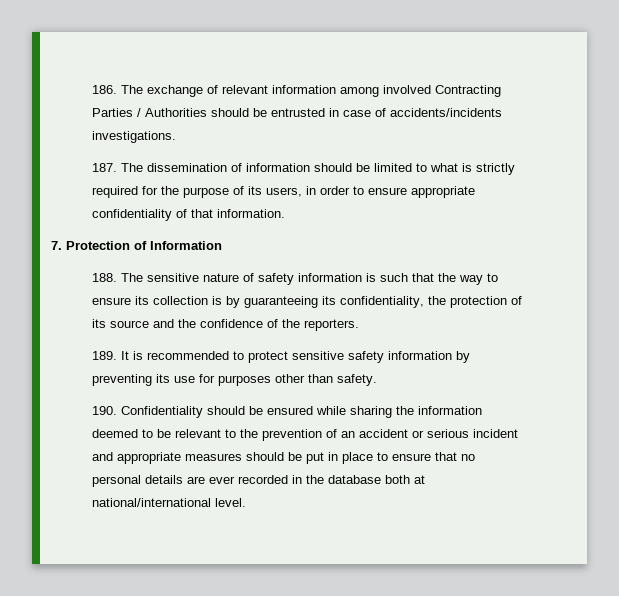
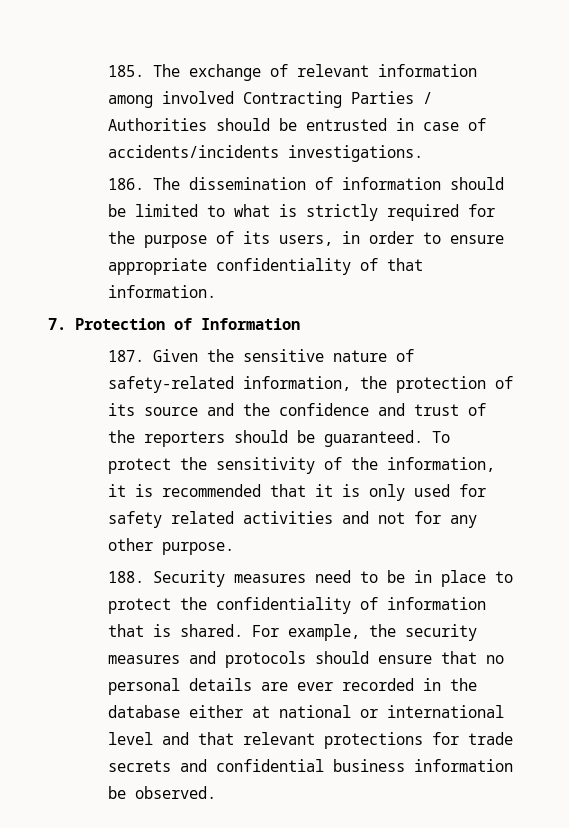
[91,85,117,94] 186. -> [108,65,145,77] 185.
[91,163,117,172] 187. -> [108,178,145,190] 186.
[91,273,498,285] [91,296,424,308] 188. The sensitive nature of safety information is such that the way to ensure its collection is by guaranteeing its confidentiality, -> [108,349,415,362] [108,376,352,393] 187. Given the sensitive nature of safety-related information,
[266,319,359,331] [91,351,470,363] [91,374,377,386] [91,406,482,418] [91,429,518,441] [91,452,388,464] of the reporters. // 189. It is recommended to protect sensitive safety information by preventing its use for purposes other than safety. // 190. Confidentiality should be ensured while sharing the information deemed to be relevant to the prevention of an accident or serious incident and appropriate measures should be put in place to -> [378,403,487,416] [108,430,451,447] [108,457,496,474] [108,484,487,501] [108,511,478,528] [108,538,235,555] [108,570,514,587] [108,597,487,614] [108,624,478,641] [108,651,370,668] and trust of the reporters should be guaranteed. To protect the sensitivity of the information, it is recommended that it is only used for safety related activities and not for any other purpose. // 188. Security measures need to be in place to protect the confidentiality of information that is shared. For example, the security measures and protocols should
[384,475,425,484] [91,498,246,507] both at national/international level. -> [189,705,505,718] [108,732,514,749] [108,759,514,772] [108,786,217,799] either at national or international level and that relevant protections for trade secrets and confidential business information be observed.

